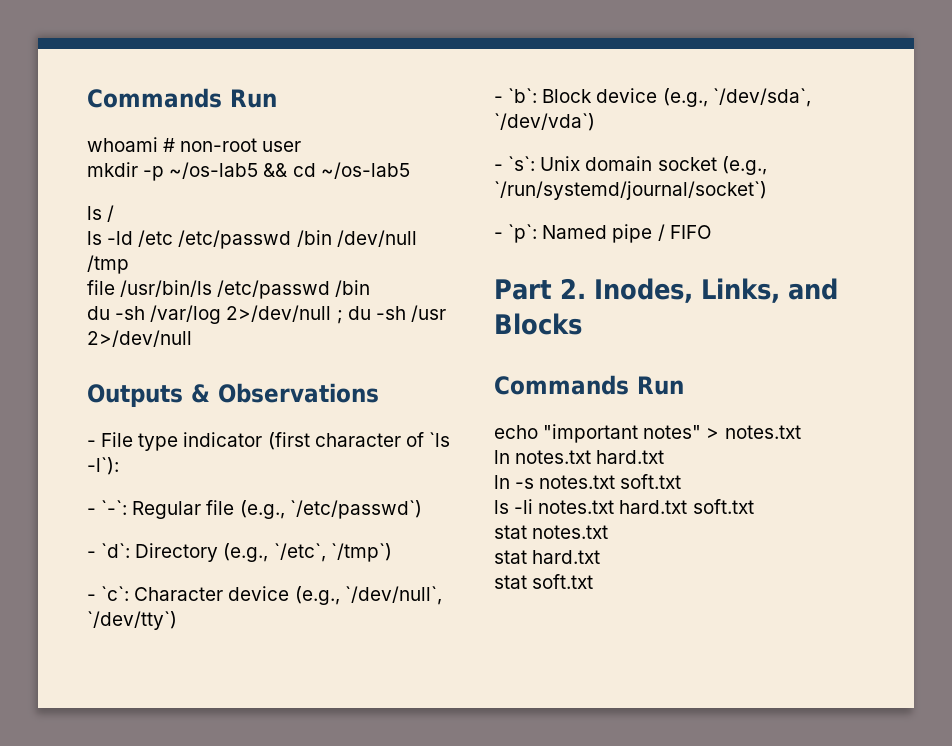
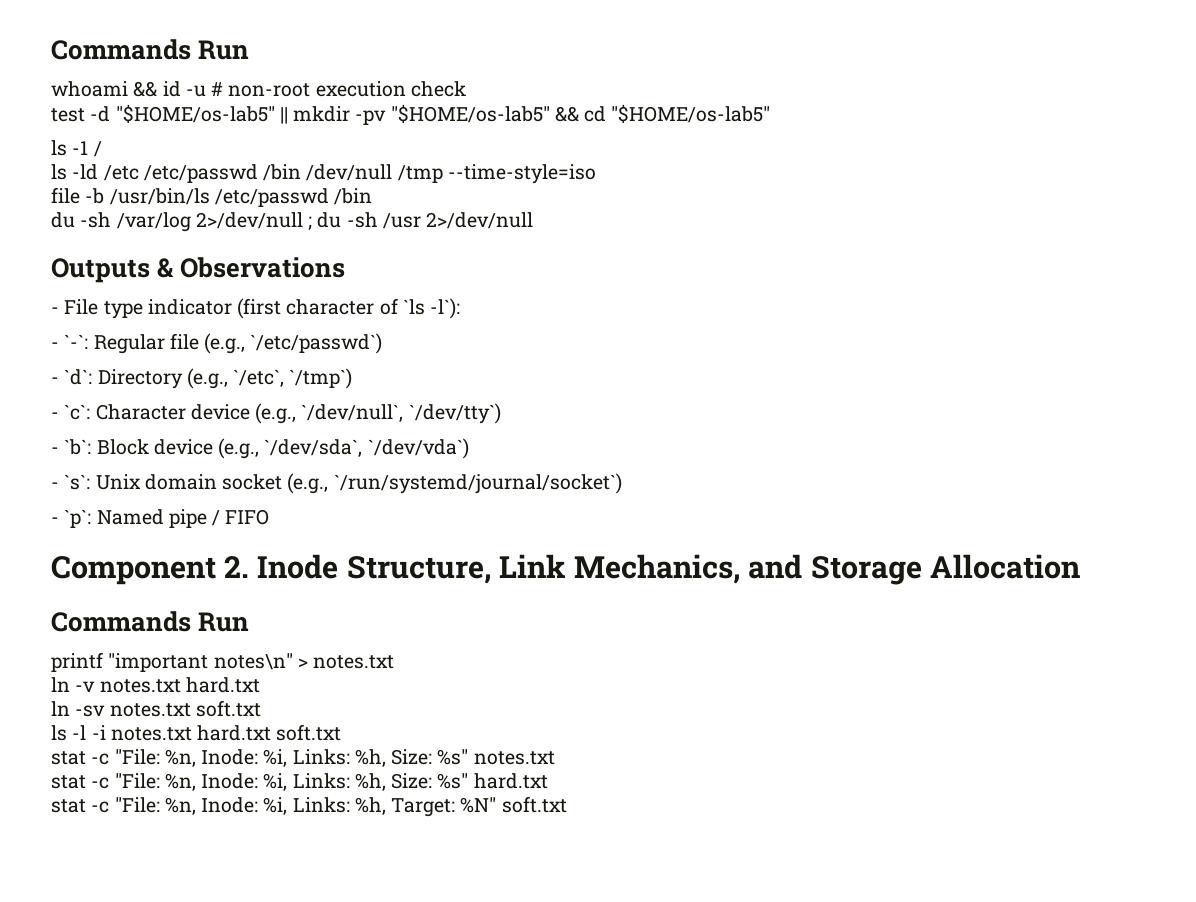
[163,138,302,152] [87,162,259,181] # non-root user // mkdir -p ~/os-lab5 -> [133,81,466,97] [51,104,550,125] && id -u # non-root execution check // test -d "$HOME/os-lab5" || mkdir -pv "$HOME/os-lab5"
[320,162,410,179] [87,206,102,220] ~/os-lab5 // ls -> [611,104,771,123] [51,140,89,156] "$HOME/os-lab5" // ls -1
[87,280,115,295] // file -> [447,164,596,184] [51,187,105,204] --time-style=iso // file -b
[494,278,838,303] [494,313,582,335] [494,375,684,395] [494,424,702,443] Part 2. Inodes, Links, and Blocks // Commands Run // echo "important notes" -> [51,554,1080,585] [51,611,250,632] [51,652,293,672] Component 2. Inode Structure, Link Mechanics, and Storage Allocation // Commands Run // printf "important notes\n"
(510, 457) none -> [75,681,96,692] -v
[515,478,535,489] -s -> [75,705,106,717] -sv
[514,499,534,514] -li -> [72,725,106,740] -l -i
[532,525,609,539] [494,550,601,564] [494,575,527,589] notes.txt // stat hard.txt // stat -> [91,749,555,767] [51,773,548,791] [51,797,497,817] -c "File: %n, Inode: %i, Links: %h, Size: %s" notes.txt // stat -c "File: %n, Inode: %i, Links: %h, Size: %s" hard.txt // stat -c "File: %n, Inode: %i, Links: %h, Target: %N"

